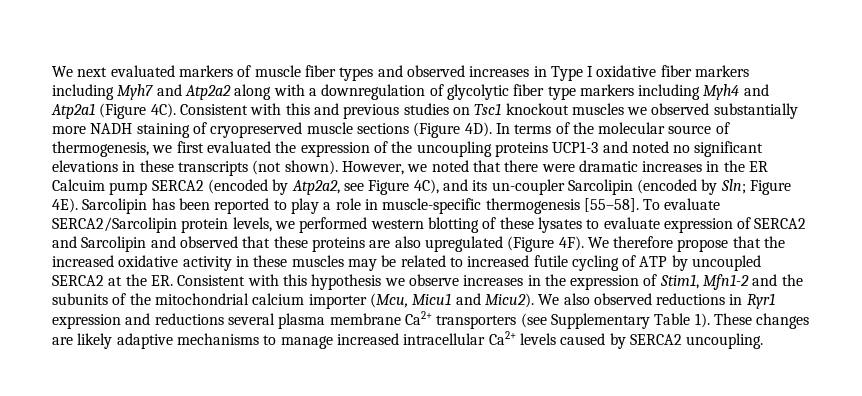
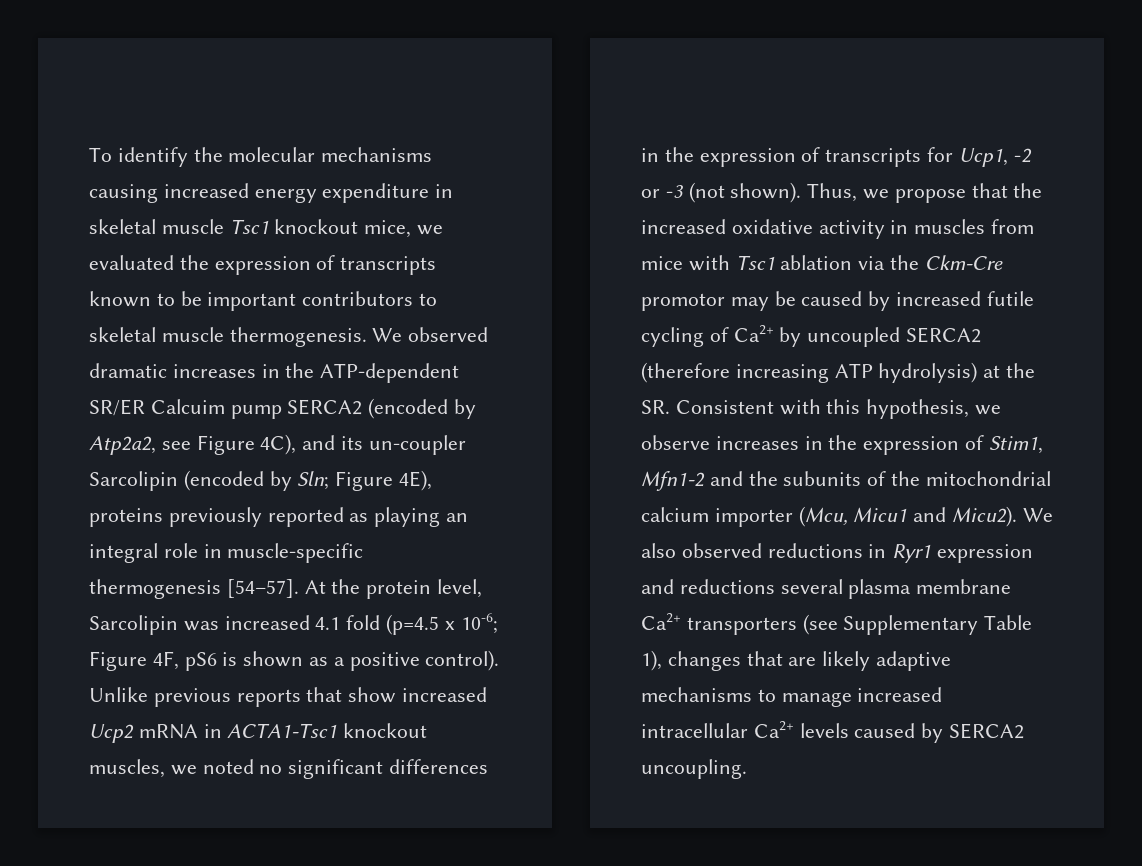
[52,65,750,81] [52,84,769,100] [51,103,798,119] [52,122,730,138] [52,141,764,157] [52,160,575,176] We next evaluated markers of muscle fiber types and observed increases in Type I oxidative fiber markers including Myh7 and Atp2a2 along with a downregulation of glycolytic fiber type markers including Myh4 and Atp2a1 (Figure 4C). Consistent with this and previous studies on Tsc1 knockout muscles we observed substantially more NADH staining of cryopreserved muscle sections (Figure 4D). In terms of the molecular source of thermogenesis, we first evaluated the expression of the uncoupling proteins UCP1-3 and noted no significant elevations in these transcripts (not shown). However, we noted that there were -> [89,147,433,167] [89,183,454,203] [89,219,444,238] [89,255,437,275] [89,291,438,311] [89,327,489,347] To identify the molecular mechanisms causing increased energy expenditure in skeletal muscle Tsc1 knockout mice, we evaluated the expression of transcripts known to be important contributors to skeletal muscle thermogenesis. We observed
[749,161,769,172] ER -> [320,363,460,383] [89,399,145,416] ATP-dependent SR/ER
[52,198,721,214] [52,217,807,233] [52,236,674,252] 4E). Sarcolipin has been reported to play a role in muscle-specific thermogenesis [55–58]. To evaluate SERCA2/Sarcolipin protein levels, we performed western blotting of these lysates to evaluate expression of SERCA2 and Sarcolipin and observed that these proteins are also upregulated (Figure 4F). We therefore -> [399,470,433,491] [89,507,469,527] [89,543,364,563] [89,579,483,599] [89,613,498,635] [89,650,500,671] [89,687,488,707] [89,723,428,743] [89,759,489,779] [641,147,1032,167] [641,182,890,203] 4E), proteins previously reported as playing an integral role in muscle-specific thermogenesis [54–57]. At the protein level, Sarcolipin was increased 4.1 fold (p=4.5 x 10-6; Figure 4F, pS6 is shown as a positive control). Unlike previous reports that show increased Ucp2 mRNA in ACTA1-Tsc1 knockout muscles, we noted no significant differences in the expression of transcripts for Ucp1, -2 or -3 (not shown). Thus, we
[253,255,463,271] these muscles may be related to -> [914,219,1035,234] [641,255,1003,271] [641,291,891,311] muscles from mice with Tsc1 ablation via the Ckm-Cre promotor may be caused by
[639,256,668,267] ATP -> [733,325,774,342] Ca2+
(104, 280) none -> [641,362,978,383] (therefore increasing ATP hydrolysis)
[150,274,382,290] ER. Consistent with this hypothesis -> [641,399,970,419] SR. Consistent with this hypothesis,
[694,313,810,329] 1). These changes -> [641,650,783,671] 1), changes that

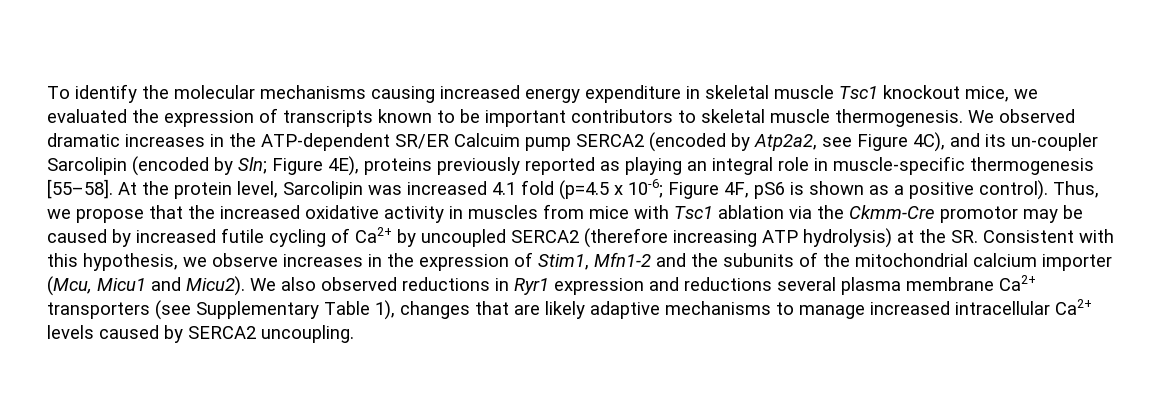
[226,579,299,598] [54–57]. -> [47,179,113,199] [55–58].
[89,687,488,707] [89,723,428,743] [89,759,489,779] [641,147,1032,167] [641,182,802,203] Unlike previous reports that show increased Ucp2 mRNA in ACTA1-Tsc1 knockout muscles, we noted no significant differences in the expression of transcripts for Ucp1, -2 or -3 (not shown). -> (1048, 190) none
[924,255,1003,270] Ckm-Cre -> [849,205,935,219] Ckmm-Cre

